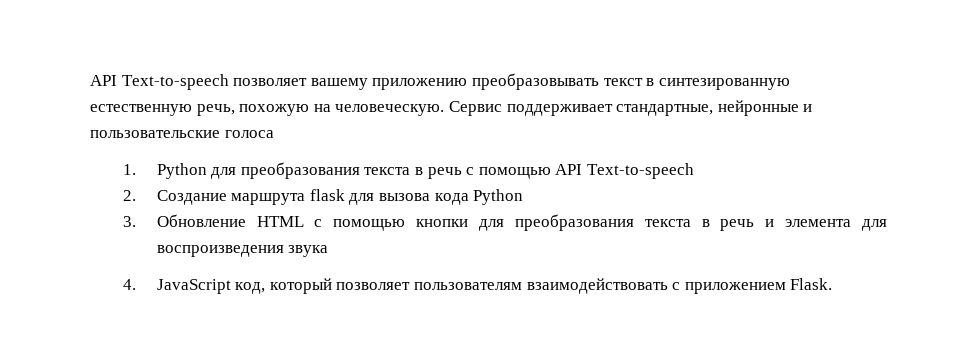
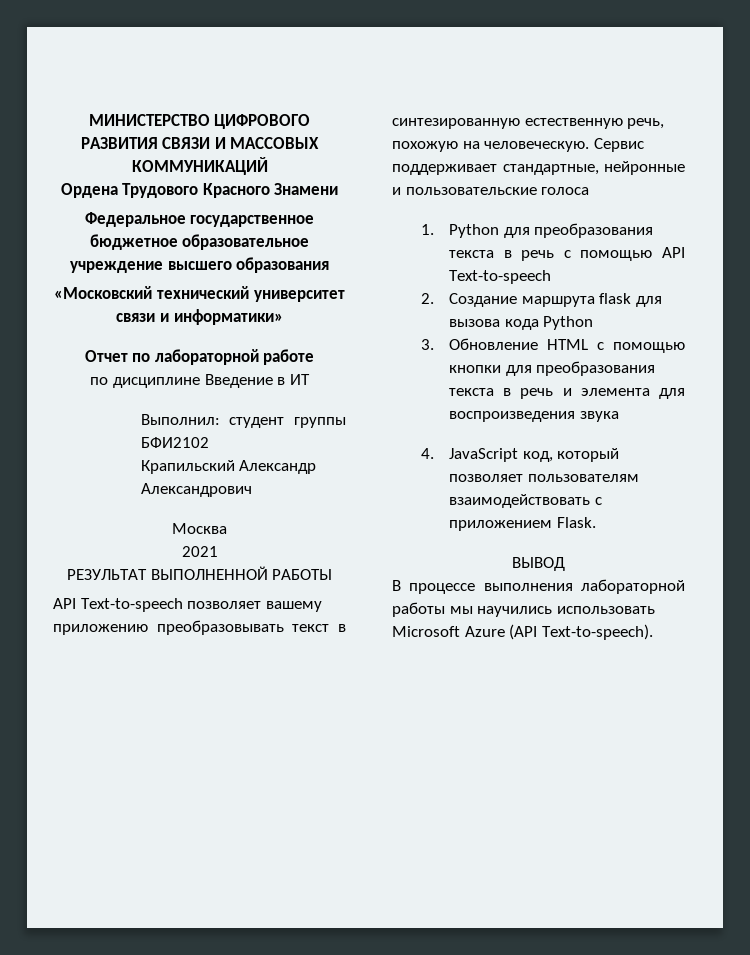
(90, 80) none -> [88,114,311,129] [80,137,320,149] [131,157,268,175] [60,183,339,198] [84,212,315,227] [89,234,310,250] [69,257,330,273] [54,286,345,302] [116,309,283,325] [84,349,315,365] [90,374,310,388] [140,414,346,428] [140,437,209,448] [140,460,317,474] [140,483,252,497] [172,523,227,534] [181,546,218,557] [66,566,333,580] МИНИСТЕРСТВО ЦИФРОВОГО РАЗВИТИЯ СВЯЗИ И МАССОВЫХ КОММУНИКАЦИЙ // Ордена Трудового Красного Знамени // Федеральное государственное бюджетное образовательное учреждение высшего образования // «Московский технический университет связи и информатики» // Отчет по лабораторной работе // по дисциплине Введение в ИТ // Выполнил: студент группы БФИ2102 // Крапильский Александр Александрович // Москва // 2021 // РЕЗУЛЬТАТ ВЫПОЛНЕННОЙ РАБОТЫ //
(833, 284) none -> [512,557,565,571] [392,579,685,594] [392,602,655,617] [392,624,653,640] // ВЫВОД // В процессе выполнения лабораторной работы мы научились использовать Microsoft Azure (API Text-to-speech).

